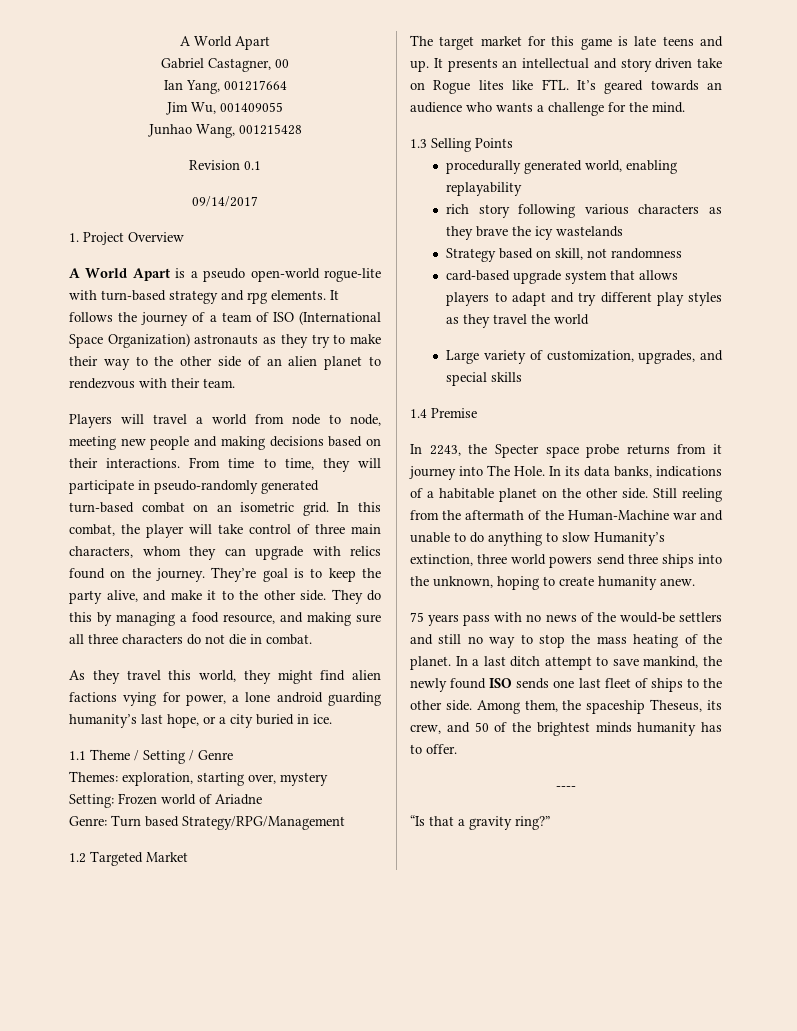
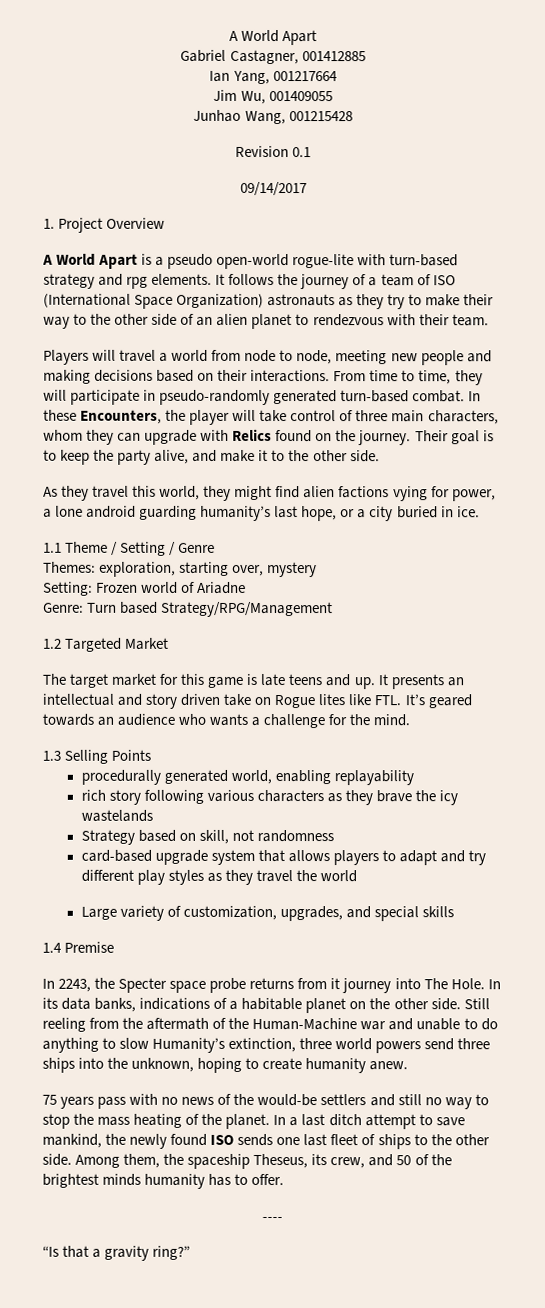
[275,59,289,68] 00 -> [301,51,366,62] 001412885
[141,502,381,516] [69,524,115,536] combat on an isometric grid. In this combat, -> [412,390,482,403] [43,409,163,424] combat. In these Encounters,
[350,546,381,556] relics -> [232,428,273,441] Relics
[211,567,257,582] They’re -> [414,430,449,442] Their
[331,589,381,604] [69,612,381,626] [69,634,312,645] They do this by managing a food resource, and making sure all three characters do not die in combat. -> (380, 456) none

